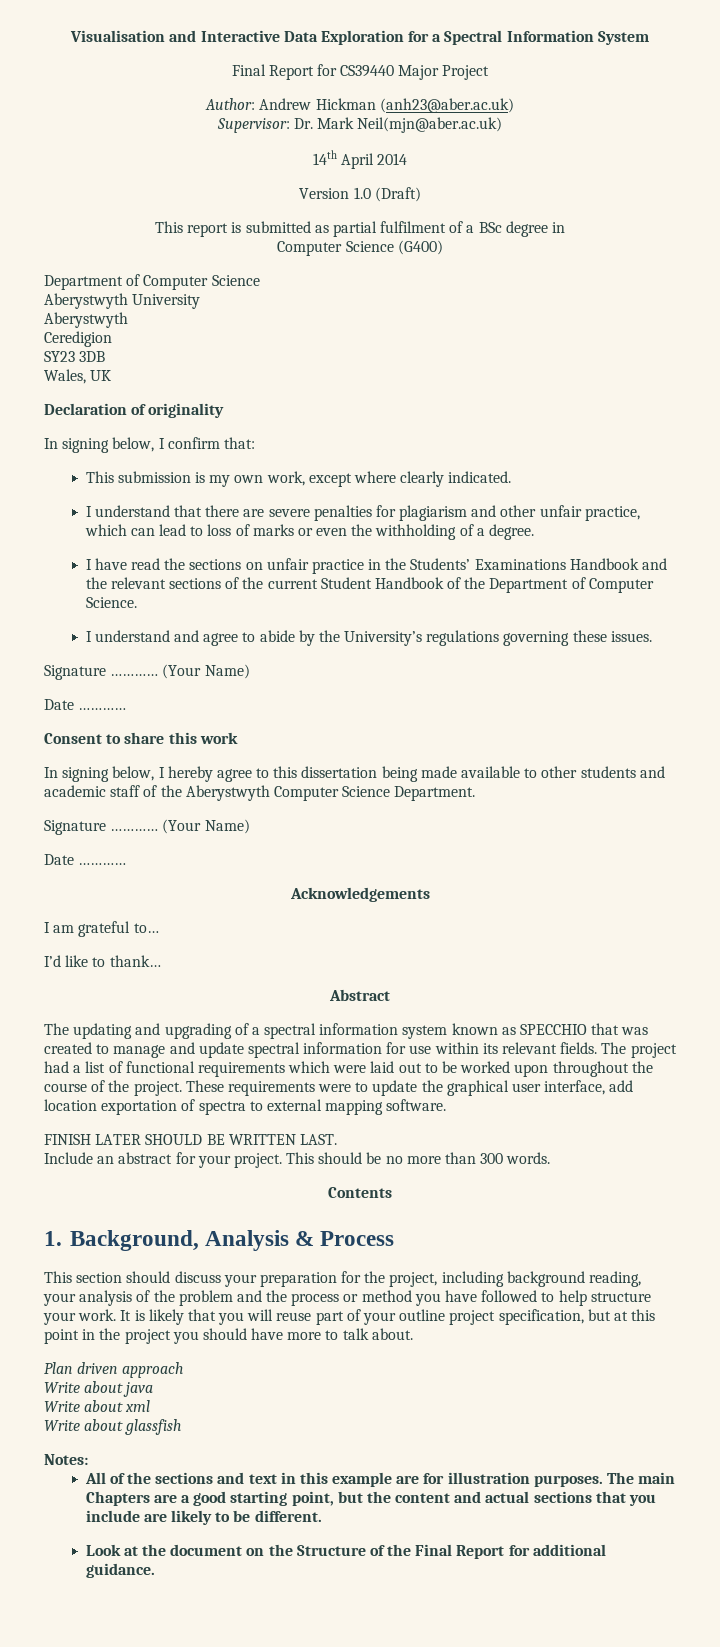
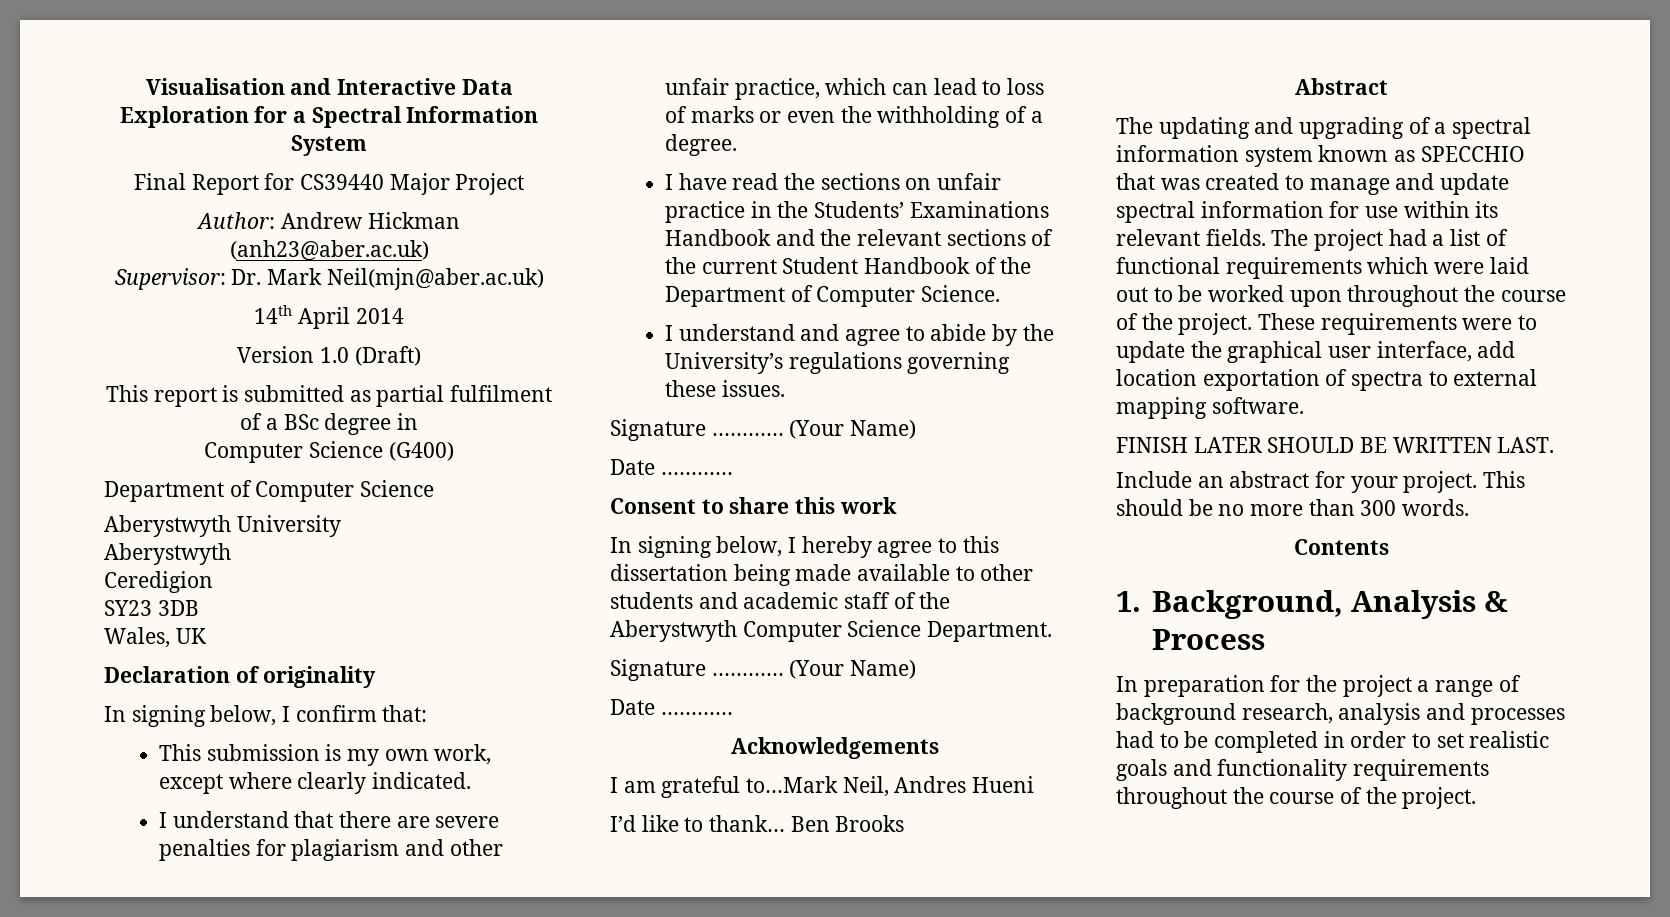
[133,923,159,933] to… -> [746,776,1035,797] to…Mark Neil, Andres Hueni
(161, 961) none -> [790,815,905,832] Ben Brooks
[44,1271,642,1287] [43,1290,651,1306] [43,1309,656,1325] [44,1328,413,1344] [44,1362,184,1378] [44,1381,154,1397] [44,1400,151,1412] [44,1419,182,1435] [44,1454,88,1465] [84,1472,676,1487] [85,1491,657,1506] [85,1510,322,1525] [85,1544,606,1559] [85,1563,155,1578] This section should discuss your preparation for the project, including background reading, your analysis of the problem and the process or method you have followed to help structure your work. It is likely that you will reuse part of your outline project specification, but at this point in the project you should have more to talk about. // Plan driven approach // Write about java // Write about xml // Write about glassfish // Notes: // All of the sections and text in this example are for illustration purposes. The main Chapters are a good starting point, but the content and actual sections that you include are likely to be different. // Look at the document on the Structure of the Final Report for additional guidance. -> [1116,675,1521,697] [1116,703,1565,725] [1116,731,1550,753] [1116,759,1490,781] [1116,787,1477,809] In preparation for the project a range of background research, analysis and processes had to be completed in order to set realistic goals and functionality requirements throughout the course of the project.

